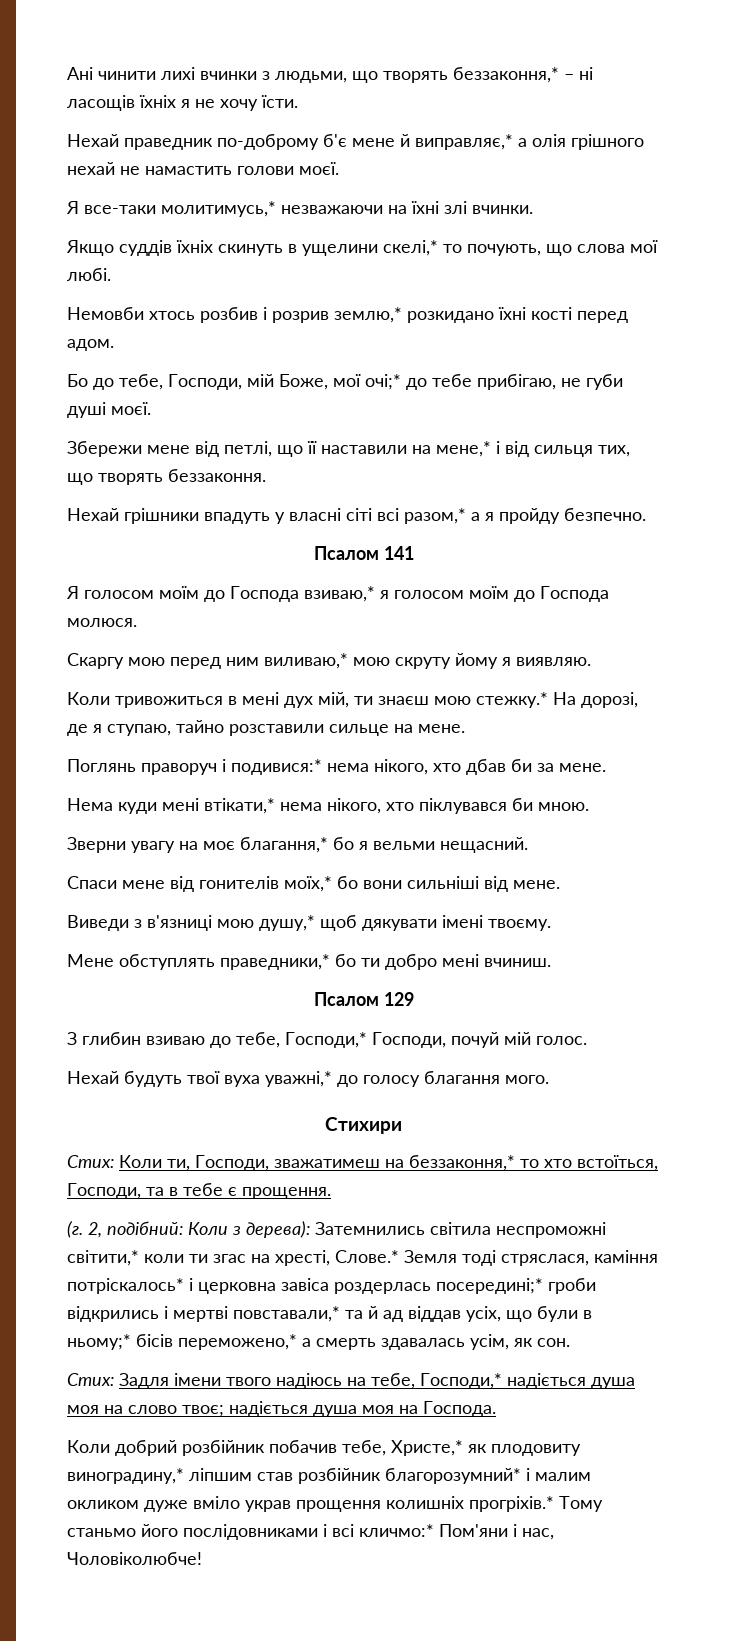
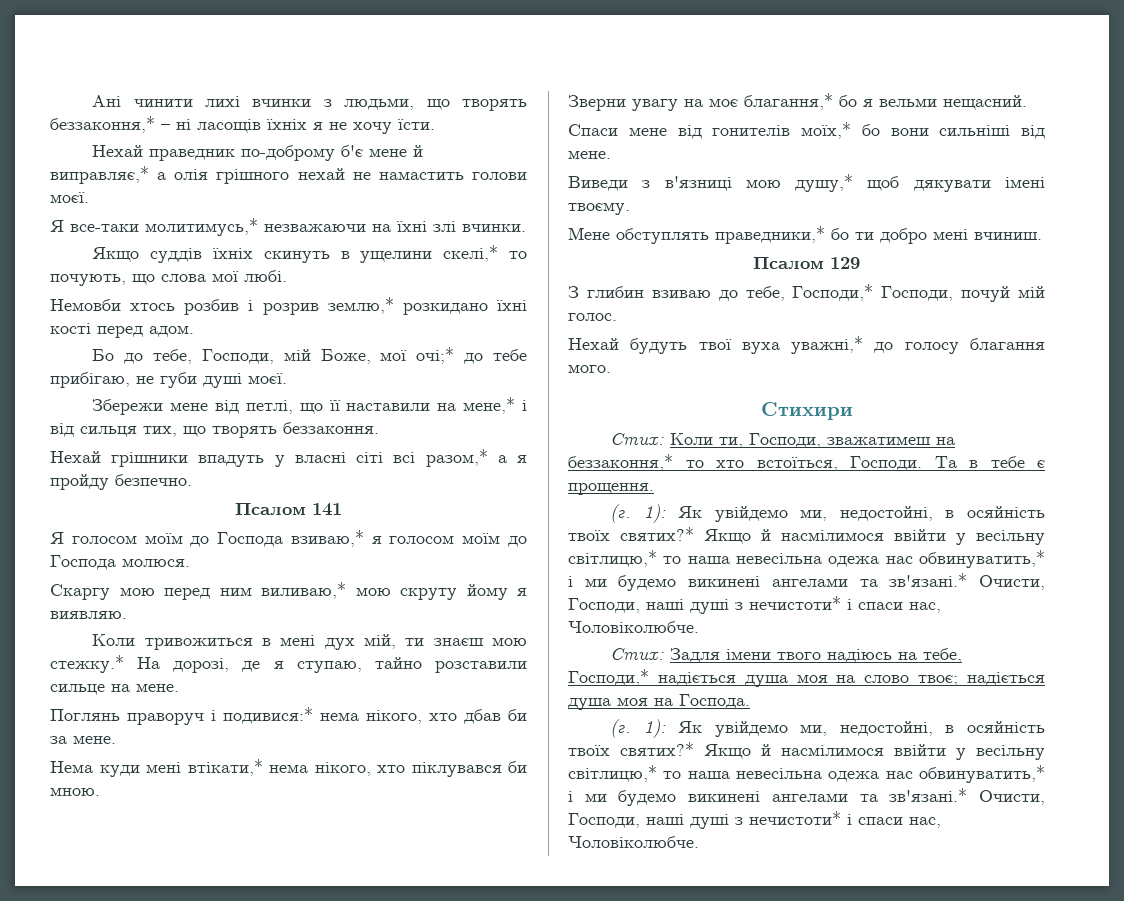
[67,1183,164,1199] Господи, та -> [850,456,957,471] Господи. Та
[88,1221,606,1238] [67,1250,658,1266] [67,1278,596,1294] [67,1306,592,1322] [67,1334,570,1350] 2, подібний: Коли з дерева): Затемнились світила неспроможні світити,* коли ти згас на хресті, Слове.* Земля тоді стряслася, каміння потріскалось* і церковна завіса роздерлась посередині;* гроби відкрились і мертві повставали,* та й ад віддав усіх, що були в ньому;* бісів переможено,* а смерть здавалась усім, як сон. -> [643,504,1045,523] [568,527,1045,545] [568,550,1045,568] [568,573,1045,591] [568,596,941,614] [568,621,699,633] 1): Як увійдемо ми, недостойні, в осяйність твоїх святих?* Якщо й насмілимося ввійти у весільну світлицю,* то наша невесільна одежа нас обвинуватить,* і ми будемо викинені ангелами та зв'язані.* Очисти, Господи, наші душі з нечистоти* і спаси нас, Чоловіколюбче.
[67,1440,581,1456] [67,1468,591,1484] [67,1496,603,1512] [67,1524,554,1540] [67,1552,202,1565] Коли добрий розбійник побачив тебе, Христе,* як плодовиту виноградину,* ліпшим став розбійник благорозумний* і малим окликом дуже вміло украв прощення колишніх прогріхів.* Тому станьмо його послідовниками і всі кличмо:* Пом'яни і нас, Чоловіколюбче! -> [610,719,1045,738] [568,742,1045,760] [568,765,1045,783] [568,788,1045,806] [568,811,941,829] [568,836,699,848] (г. 1): Як увійдемо ми, недостойні, в осяйність твоїх святих?* Якщо й насмілимося ввійти у весільну світлицю,* то наша невесільна одежа нас обвинуватить,* і ми будемо викинені ангелами та зв'язані.* Очисти, Господи, наші душі з нечистоти* і спаси нас, Чоловіколюбче.

